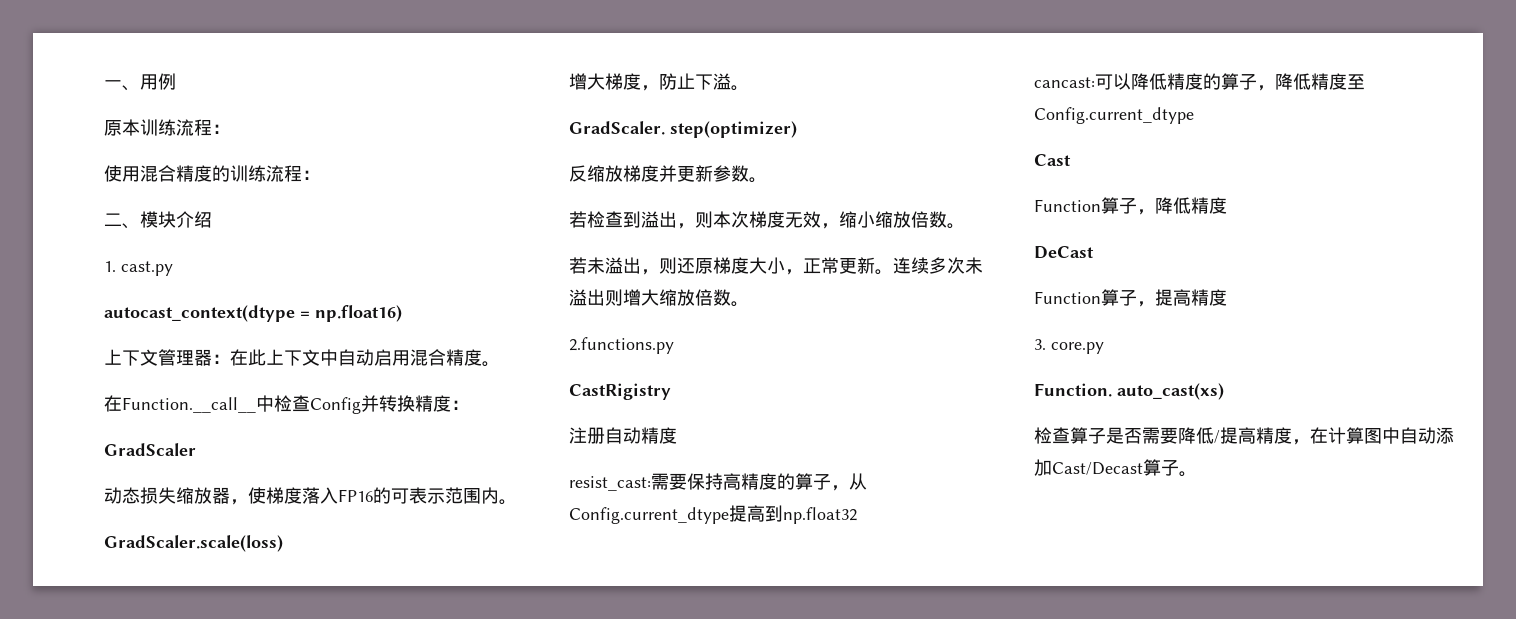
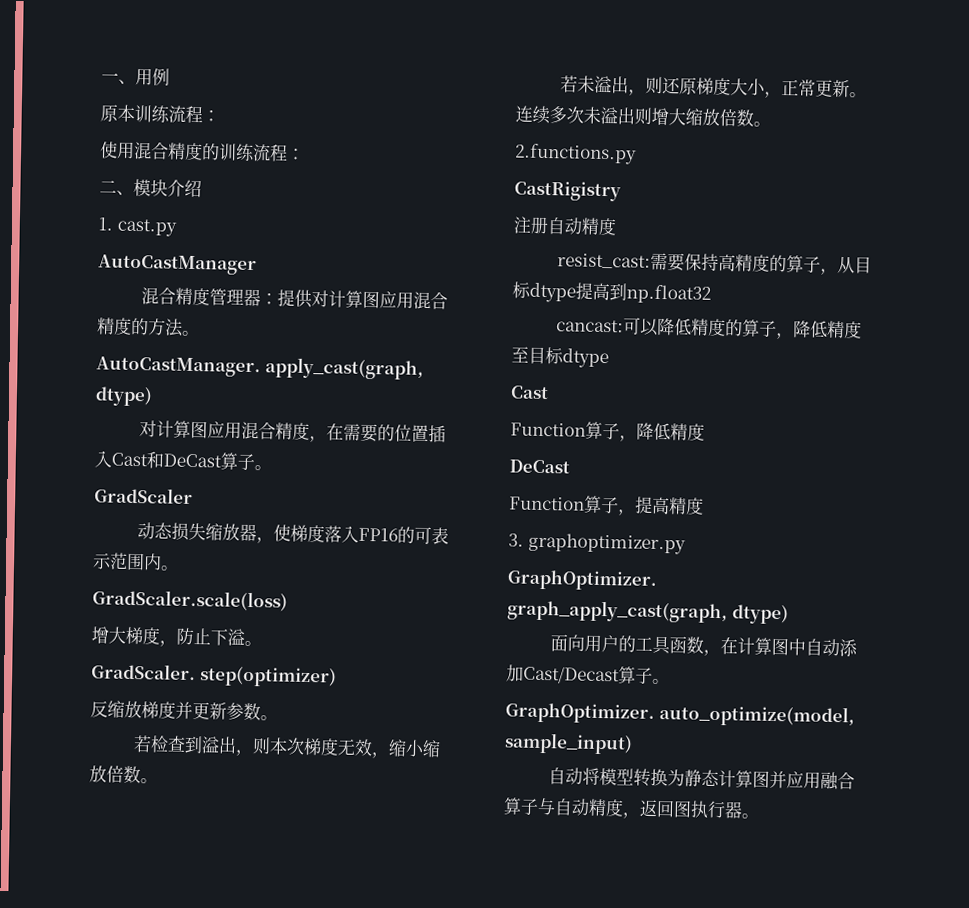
[104,305,402,322] [104,349,500,367] [104,395,469,414] autocast_context(dtype = np.float16) // 上下文管理器：在此上下文中自动启用混合精度。 // 在Function.__call__中检查Config并转换精度： -> [98,254,257,276] [140,287,448,310] [96,317,200,337] [96,356,424,380] [95,386,153,407] [138,420,446,443] [94,450,272,471] AutoCastManager // 混合精度管理器：提供对计算图应用混合精度的方法。 // AutoCastManager. apply_cast(graph, dtype) // 对计算图应用混合精度，在需要的位置插入Cast和DeCast算子。
[569,507,729,524] Config.current_dtype -> [853,256,872,274] [512,281,576,303] 目标dtype
[1034,107,1194,124] Config.current_dtype -> [528,346,609,369] 目标dtype
[1051,342,1104,354] [1034,383,1224,400] [1034,427,1292,444] core.py // Function. auto_cast(xs) // 检查算子是否需要降低/提高精度 -> [527,532,686,555] [507,569,658,591] [507,599,789,625] [549,634,704,655] graphoptimizer.py // GraphOptimizer. graph_apply_cast(graph, dtype) // 面向用户的工具函数
(1197, 474) none -> [505,702,855,728] [504,732,633,755] [547,767,855,791] [503,797,759,819] // GraphOptimizer. auto_optimize(model, sample_input) // 自动将模型转换为静态计算图并应用融合算子与自动精度，返回图执行器。

